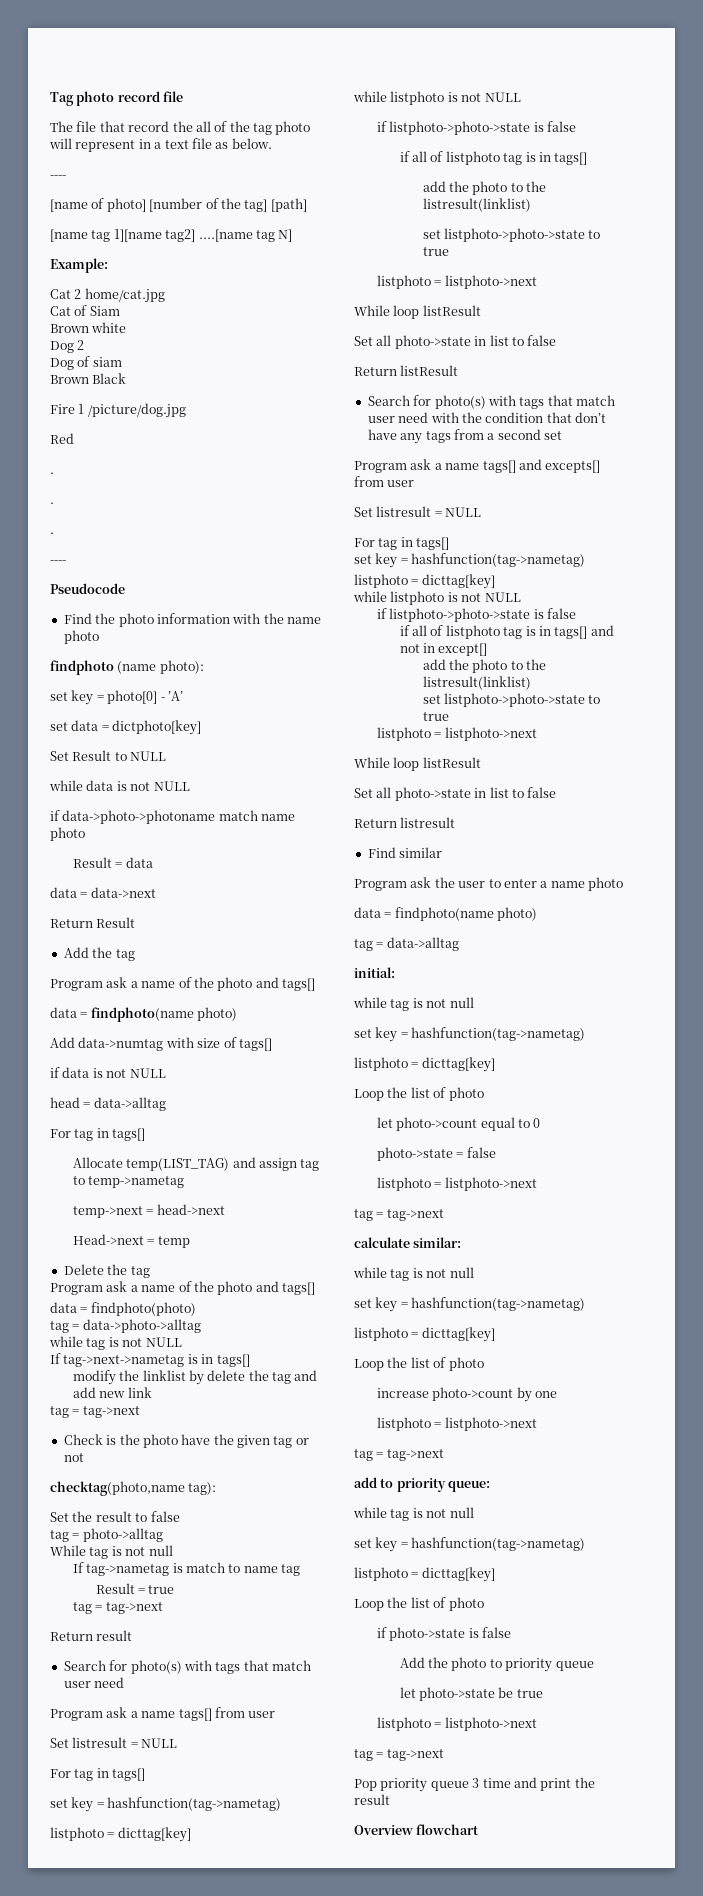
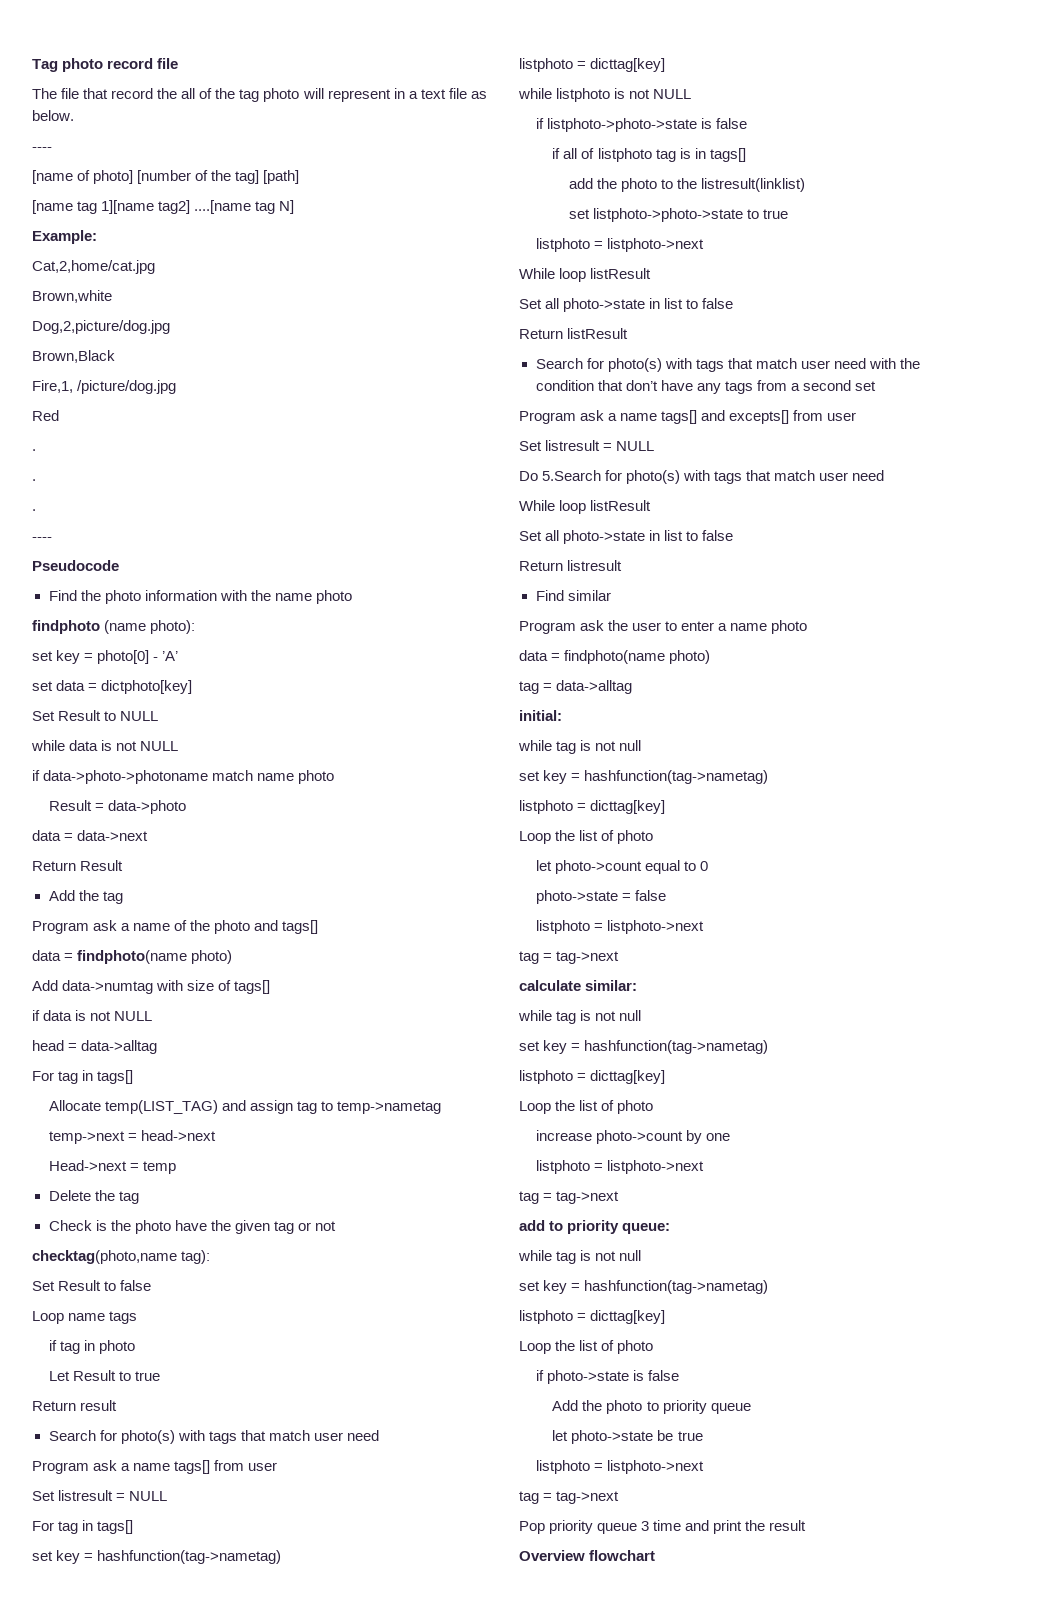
[50,288,165,303] [50,305,120,316] [50,322,127,333] [50,340,85,353] [50,356,122,370] [50,373,127,384] [50,404,85,414] Cat 2 home/cat.jpg // Cat of Siam // Brown white // Dog 2 // Dog of siam // Brown Black // Fire 1 -> [32,260,155,274] [32,290,112,303] [32,320,170,334] [32,350,115,363] [32,380,73,393] Cat,2,home/cat.jpg // Brown,white // Dog,2,picture/dog.jpg // Brown,Black // Fire,1,
[125,857,153,868] data -> [107,800,186,814] data->photo
[50,1281,315,1295] [50,1302,196,1316] [50,1319,201,1333] [49,1336,182,1350] [50,1353,250,1367] [72,1370,318,1385] [72,1387,152,1398] [50,1406,140,1418] // Program ask a name of the photo and tags[] // data = findphoto(photo) // tag = data->photo->alltag // while tag is not NULL // If tag->next->nametag is in tags[] // modify the linklist by delete the tag and add new link // tag = tag->next -> (139, 1197) none
[72,1511,180,1522] [50,1528,163,1542] [50,1545,173,1559] [72,1562,301,1576] [95,1583,175,1594] [72,1602,163,1614] the result to false // tag = photo->alltag // While tag is not null // If tag->nametag is match to name tag // Result = true // tag = tag->next -> [58,1280,152,1291] [32,1311,138,1324] [48,1340,135,1354] [48,1370,160,1381] Result to false // Loop name tags // if tag in photo // Let Result to true
[354,537,450,550] [354,553,586,568] [354,574,495,589] [353,591,521,605] [376,608,576,622] [399,625,614,639] [399,643,488,656] [422,659,547,673] [422,676,531,690] [422,693,601,707] [422,712,449,721] [376,727,537,741] For tag in tags[] // set key = hashfunction(tag->nametag) // listphoto = dicttag[key] // while listphoto is not NULL // if listphoto->photo->state is false // if all of listphoto tag is in tags[] and not in except[] // add the photo to the listresult(linklist) // set listphoto->photo->state to true // listphoto = listphoto->next -> [519,470,885,484] Do 5.Search for photo(s) with tags that match user need

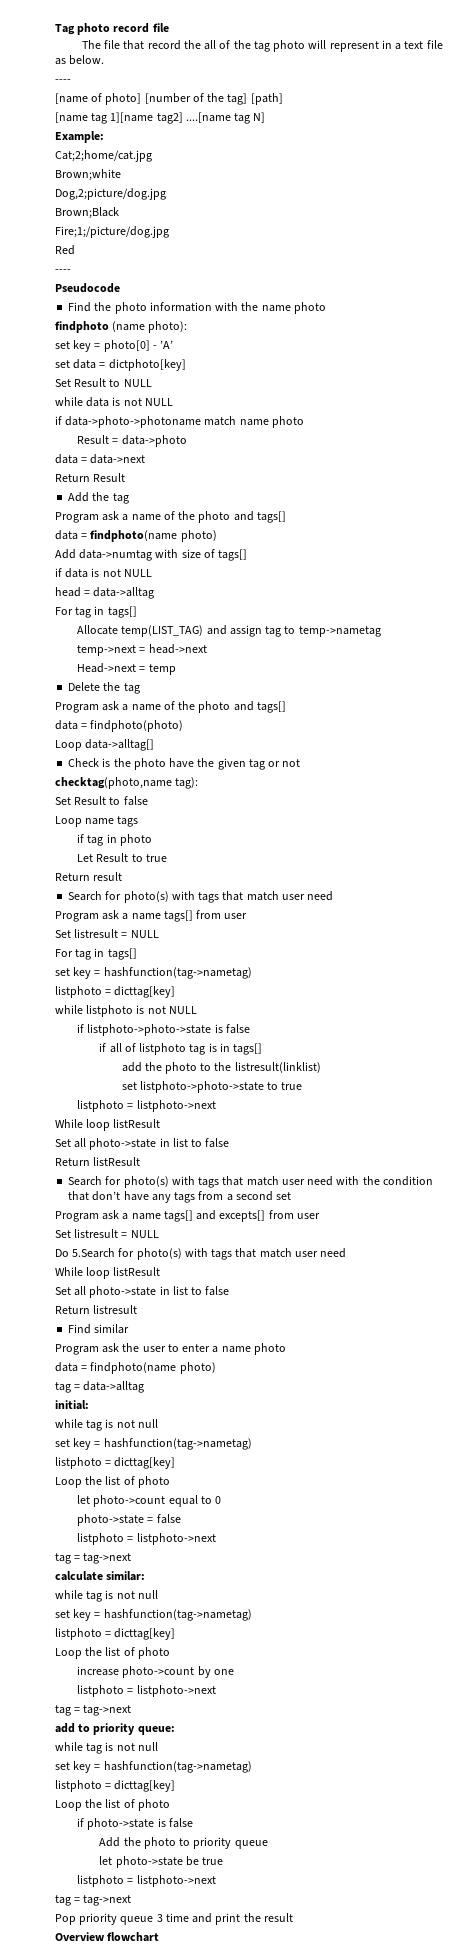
[32,260,155,274] [32,290,112,303] [32,320,170,334] [32,350,115,363] [32,380,177,394] [32,410,59,421] [32,449,36,451] [32,479,36,481] [32,509,36,511] Cat,2,home/cat.jpg // Brown,white // Dog,2,picture/dog.jpg // Brown,Black // Fire,1, /picture/dog.jpg // Red // . // . // . -> [55,150,152,162] [55,169,121,181] [55,188,166,200] [55,207,119,219] [55,226,169,238] [55,245,75,255] Cat;2;home/cat.jpg // Brown;white // Dog,2;picture/dog.jpg // Brown;Black // Fire;1;/picture/dog.jpg // Red
(139, 1197) none -> [55,701,286,713] [55,720,184,732] [55,739,155,751] // Program ask a name of the photo and tags[] // data = findphoto(photo) // Loop data->alltag[]

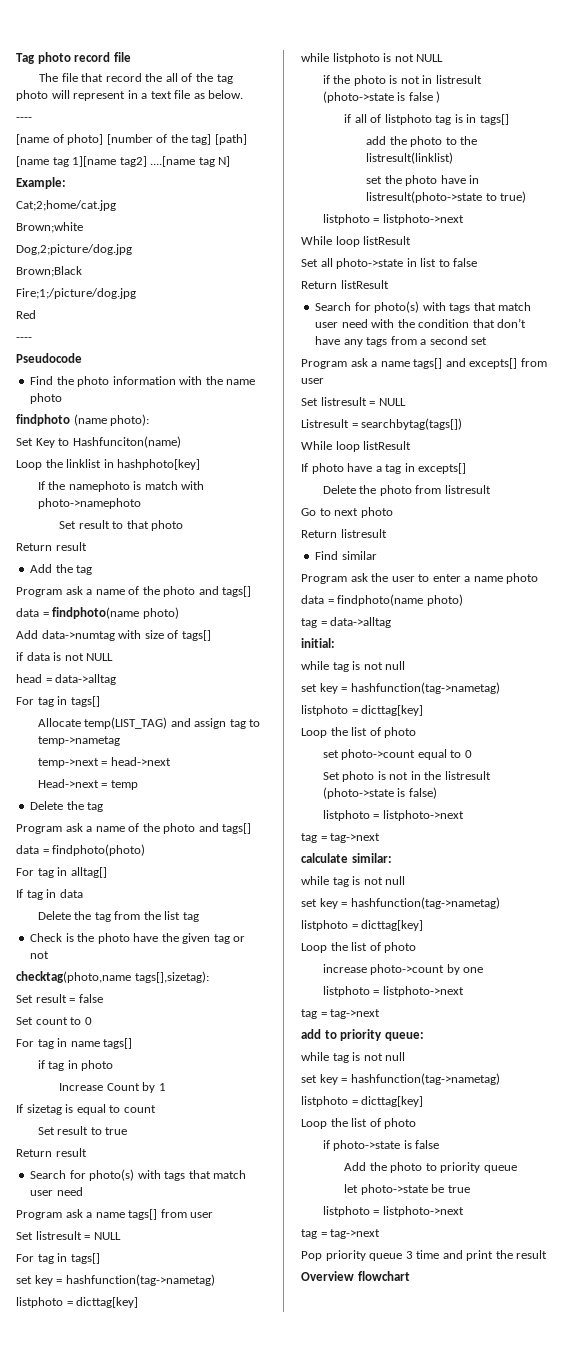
[55,340,174,352] [55,359,186,371] [55,378,152,387] [55,397,173,407] [55,416,304,428] [77,435,187,447] [55,454,146,464] [55,473,126,482] set key = photo[0] - ’A’ // set data = dictphoto[key] // Set Result to NULL // while data is not NULL // if data->photo->photoname match name photo // Result = data->photo // data = data->next // Return Result -> [16,436,181,448] [16,459,201,470] [37,481,205,492] [37,498,141,509] [59,520,184,531] [16,542,87,551] Set Key to Hashfunciton(name) // Loop the linklist in hashphoto[key] // If the namephoto is match with photo->namephoto // Set result to that photo // Return result
[55,739,155,751] Loop data->alltag[] -> [16,867,107,878] [16,889,83,900] [37,911,199,922] For tag in alltag[] // If tag in data // Delete the tag from the list tag
[175,777,199,789] [55,796,148,806] [55,816,139,827] [77,834,152,846] [77,853,129,862] tag): // Set Result to false // Loop name tags // if tag in photo // Let Result -> [134,971,209,983] [16,994,103,1003] [16,1017,92,1025] [16,1038,133,1049] [37,1060,114,1071] [59,1082,166,1093] [16,1104,156,1115] [37,1126,89,1135] tags[],sizetag): // Set result = false // Set count to 0 // For tag in name tags[] // if tag in photo // Increase Count by 1 // If sizetag is equal to count // Set result
[87,1024,250,1036] listphoto->photo->state is false -> [333,75,482,86] [322,91,441,103] the photo is not in listresult (photo->state is false )
[139,1081,303,1093] listphoto->photo->state to true -> [384,175,480,186] [366,191,527,203] the photo have in listresult(photo->state to true)
[55,1248,347,1260] [55,1267,161,1279] [55,1286,230,1298] Do 5.Search for photo(s) with tags that match user need // While loop listResult // Set all photo->state in list to false -> [301,418,463,430] [301,441,412,452] [301,463,467,474] [322,485,491,496] [301,507,393,518] Listresult = searchbytag(tags[]) // While loop listResult // If photo have a tag in excepts[] // Delete the photo from listresult // Go to next photo
[77,1495,91,1504] let -> [322,750,339,758] set
[77,1514,181,1526] photo->state = false -> [322,771,491,782] [322,787,437,799] Set photo is not in the listresult (photo->state is false)

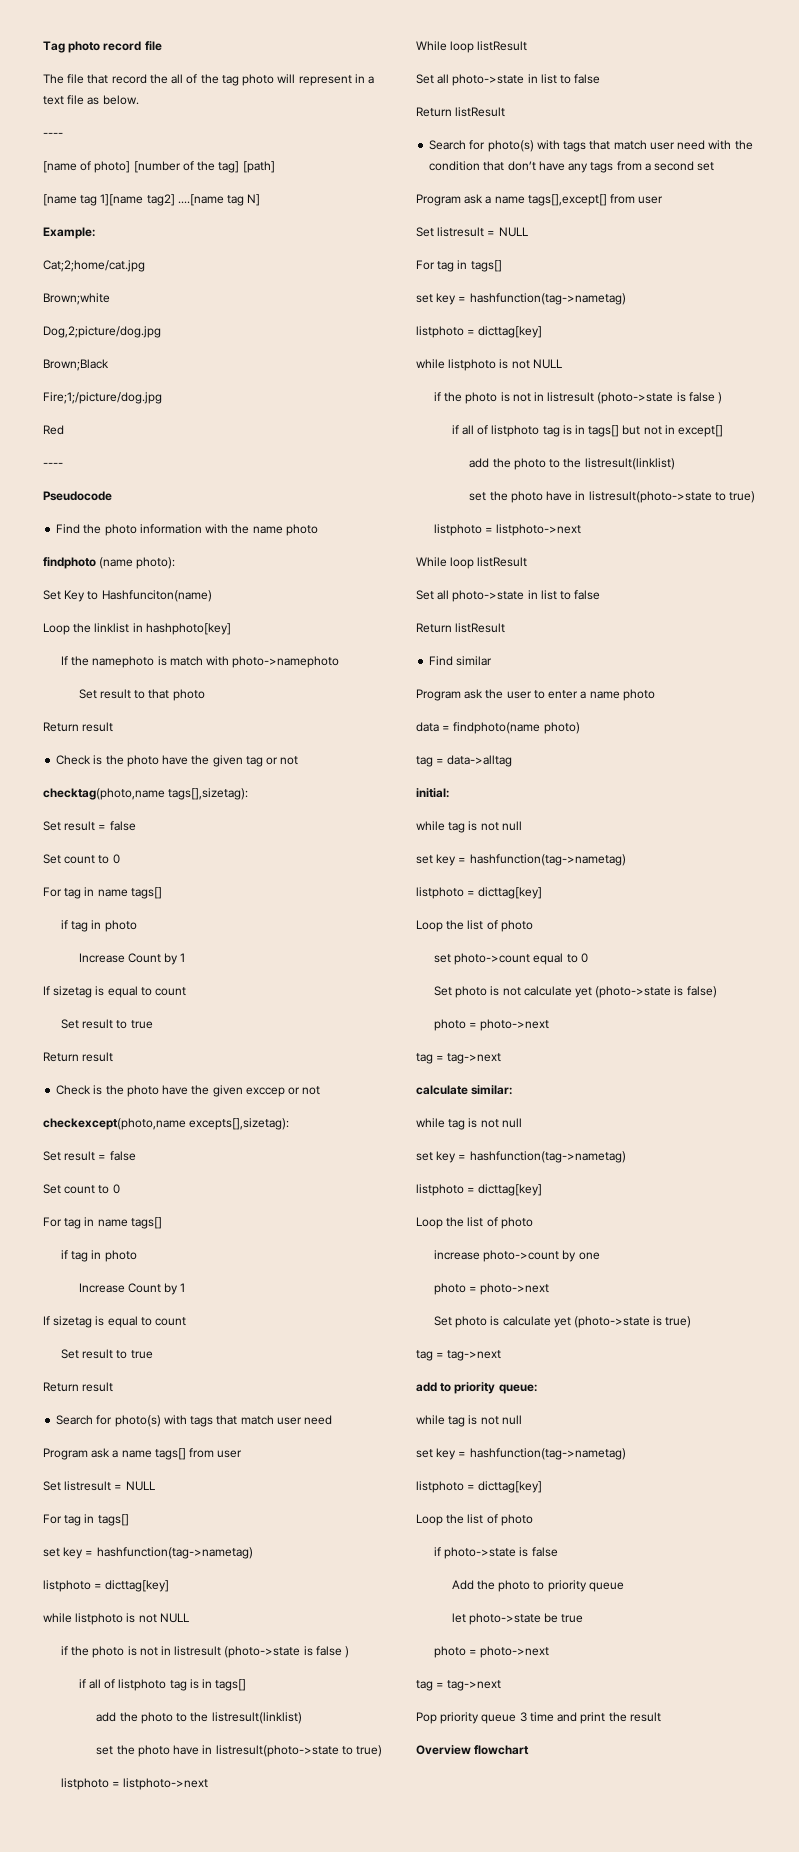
[30,564,93,575] [16,586,252,597] [16,607,179,619] [16,630,211,641] [16,652,114,661] [16,674,117,685] [16,696,100,707] [37,717,261,729] [37,736,120,746] [37,757,171,768] [37,779,138,790] [30,801,104,812] [16,823,252,834] [16,844,146,856] [16,867,107,878] [16,889,83,900] [37,911,199,922] // Add the tag // Program ask a name of the photo and tags[] // data = findphoto(name photo) // Add data->numtag with size of tags[] // if data is not NULL // head = data->alltag // For tag in tags[] // Allocate temp(LIST_TAG) and assign tag to temp->nametag // temp->next = head->next // Head->next = temp // Delete the tag // Program ask a name of the photo and tags[] // data = findphoto(photo) // For tag in alltag[] // If tag in data // Delete the tag from the list tag -> (114, 727) none
(87, 1152) none -> [56,1085,321,1097] [43,1118,290,1130] [43,1151,136,1161] [43,1184,120,1194] [43,1217,162,1229] [60,1250,137,1262] [78,1283,186,1295] [43,1316,187,1328] [60,1349,153,1359] [43,1382,114,1392] // Check is the photo have the given exccep or not // checkexcept(photo,name excepts[],sizetag): // Set result = false // Set count to 0 // For tag in name tags[] // if tag in photo // Increase Count by 1 // If sizetag is equal to count // Set result to true // Return result
[413,358,547,369] [301,378,324,384] [301,397,406,406] [301,418,463,430] [301,441,412,452] [301,463,467,474] [322,485,491,496] [301,507,393,518] [301,529,387,538] tags[] and excepts[] from user // Set listresult = NULL // Listresult = searchbytag(tags[]) // While loop listResult // If photo have a tag in excepts[] // Delete the photo from listresult // Go to next photo // Return listresult -> [527,194,664,206] [416,227,528,237] [416,260,502,272] [416,293,626,305] [416,326,543,338] [416,359,562,371] [433,392,723,404] [451,425,724,437] [469,458,675,470] [469,491,756,503] [433,524,582,536] [416,557,528,569] [416,590,601,602] [416,623,506,633] tags[],except[] from user // Set listresult = NULL // For tag in tags[] // set key = hashfunction(tag->nametag) // listphoto = dicttag[key] // while listphoto is not NULL // if the photo is not in listresult (photo->state is false ) // if all of listphoto tag is in tags[] but not in except[] // add the photo to the listresult(linklist) // set the photo have in listresult(photo->state to true) // listphoto = listphoto->next // While loop listResult // Set all photo->state in list to false // Return listResult
[410,771,491,780] in the listresult -> [523,986,592,998] calculate yet
[322,810,464,821] listphoto = listphoto->next -> [433,1019,550,1031] photo = photo->next
[322,986,464,997] listphoto = listphoto->next -> [433,1283,550,1295] [433,1316,692,1328] photo = photo->next // Set photo is calculate yet (photo->state is true)
[322,1206,464,1217] listphoto = listphoto->next -> [433,1646,550,1658] photo = photo->next

